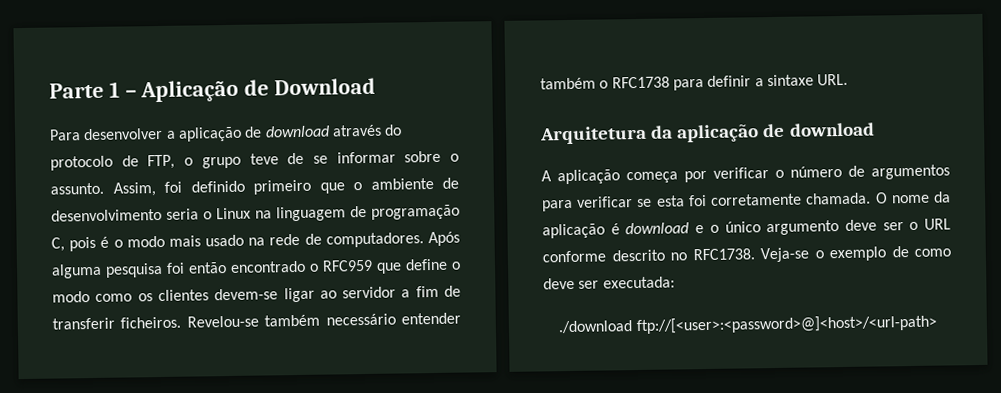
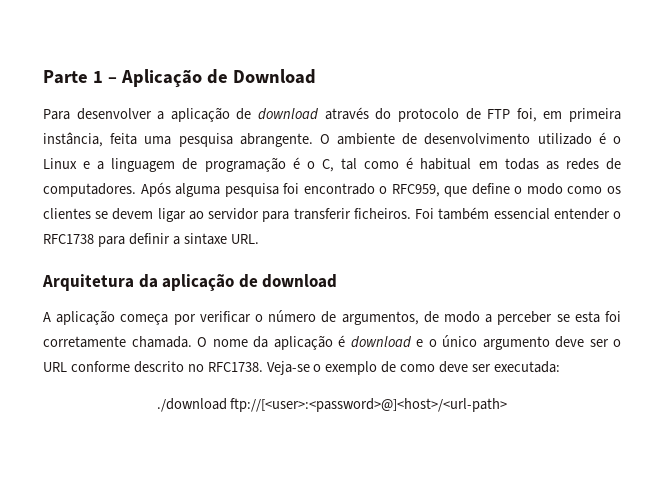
[147,150,459,170] [50,177,459,197] [51,204,460,222] [51,233,301,252] FTP, o grupo teve de se informar sobre o assunto. Assim, foi definido primeiro que o ambiente de desenvolvimento seria o Linux na linguagem de programação C, pois é o modo mais usado na rede -> [487,108,622,122] [43,132,621,147] [43,157,599,172] FTP foi, em primeira instância, feita uma pesquisa abrangente. O ambiente de desenvolvimento utilizado é o Linux e a linguagem de programação é o C, tal como é habitual em todas as redes
[188,262,227,274] então -> (300, 188) none
[322,259,373,272] RFC959 -> [391,184,440,197] RFC959,
[214,288,279,301] devem-se -> [95,208,154,220] se devem
[401,285,462,298] [52,312,462,330] [540,77,596,90] a fim de transferir ficheiros. Revelou-se também necessário entender também -> [262,207,610,222] para transferir ficheiros. Foi também essencial entender
[871,164,950,180] [542,196,634,212] argumentos para verificar -> [341,311,553,325] argumentos, de modo a perceber

